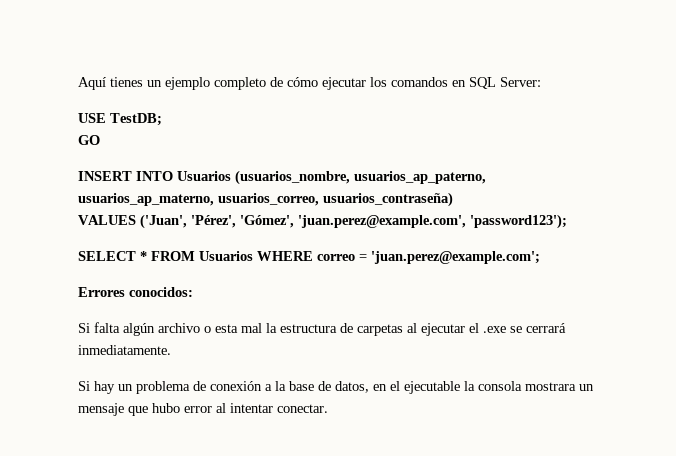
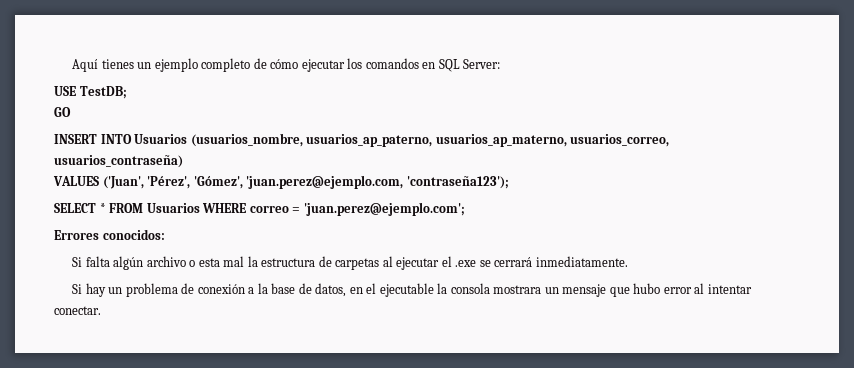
[298,214,567,229] 'juan.perez@example.com', 'password123'); -> [246,175,509,189] 'juan.perez@ejemplo.com, 'contraseña123');
[371,251,540,264] 'juan.perez@example.com'; -> [303,202,465,216] 'juan.perez@ejemplo.com';

